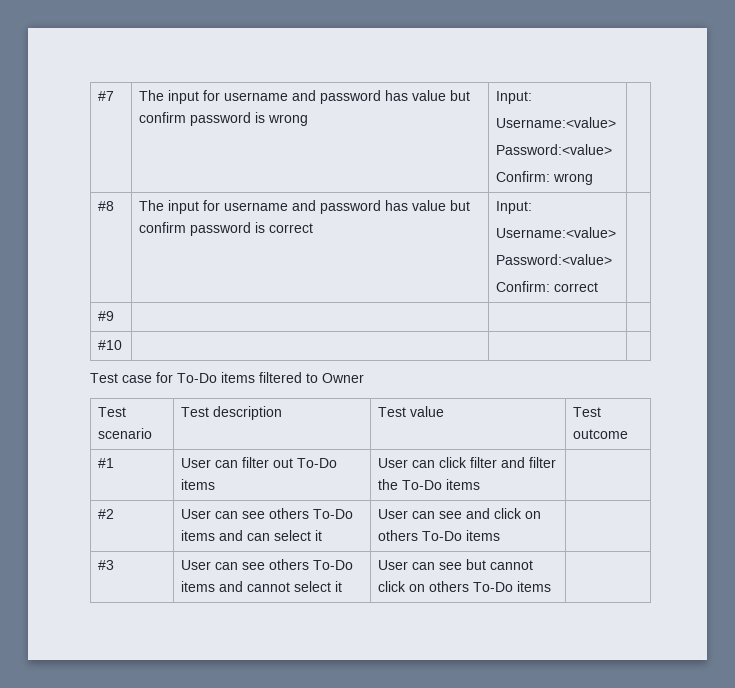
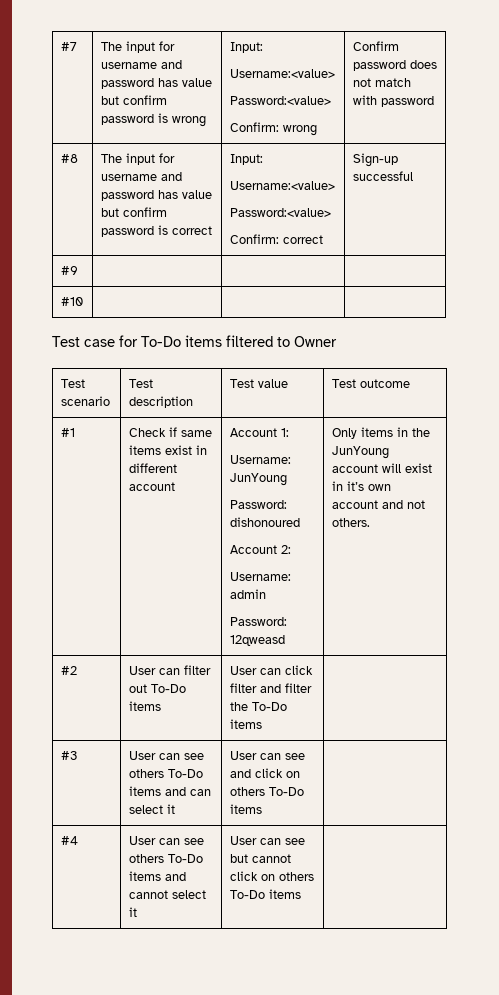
(594, 179) none -> [352,41,399,51] [352,60,437,71] [352,78,411,87] [352,95,434,107] Confirm password does not match with password
(599, 287) none -> [352,153,398,167] [352,171,413,181] Sign-up successful
(115, 463) none -> [128,427,212,437] [128,445,207,455] [128,463,177,473] [128,482,175,491] [229,428,289,437] [229,455,291,464] [229,473,287,486] [229,500,287,509] [229,517,300,527] [229,545,291,554] [229,572,291,581] [229,589,266,599] [229,617,287,626] [229,635,285,646] [331,427,430,439] [331,446,389,459] [331,463,432,473] [331,481,391,491] [331,500,425,509] [331,518,370,527] [60,666,77,675] | Check if same items exist in different account | Account 1: // Username: JunYoung // Password: dishonoured // Account 2: // Username: admin // Password: 12qweasd | Only items in the JunYoung account will exist in it’s own account and not others. // #2
[98,509,115,519] #2 -> [60,751,77,760] #3
[98,560,115,570] #3 -> [60,836,78,845] #4

